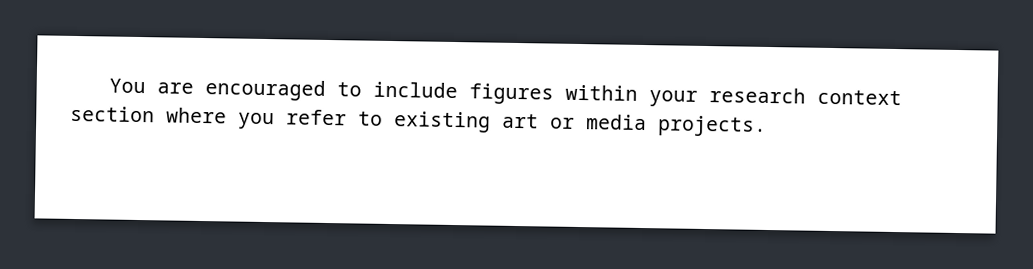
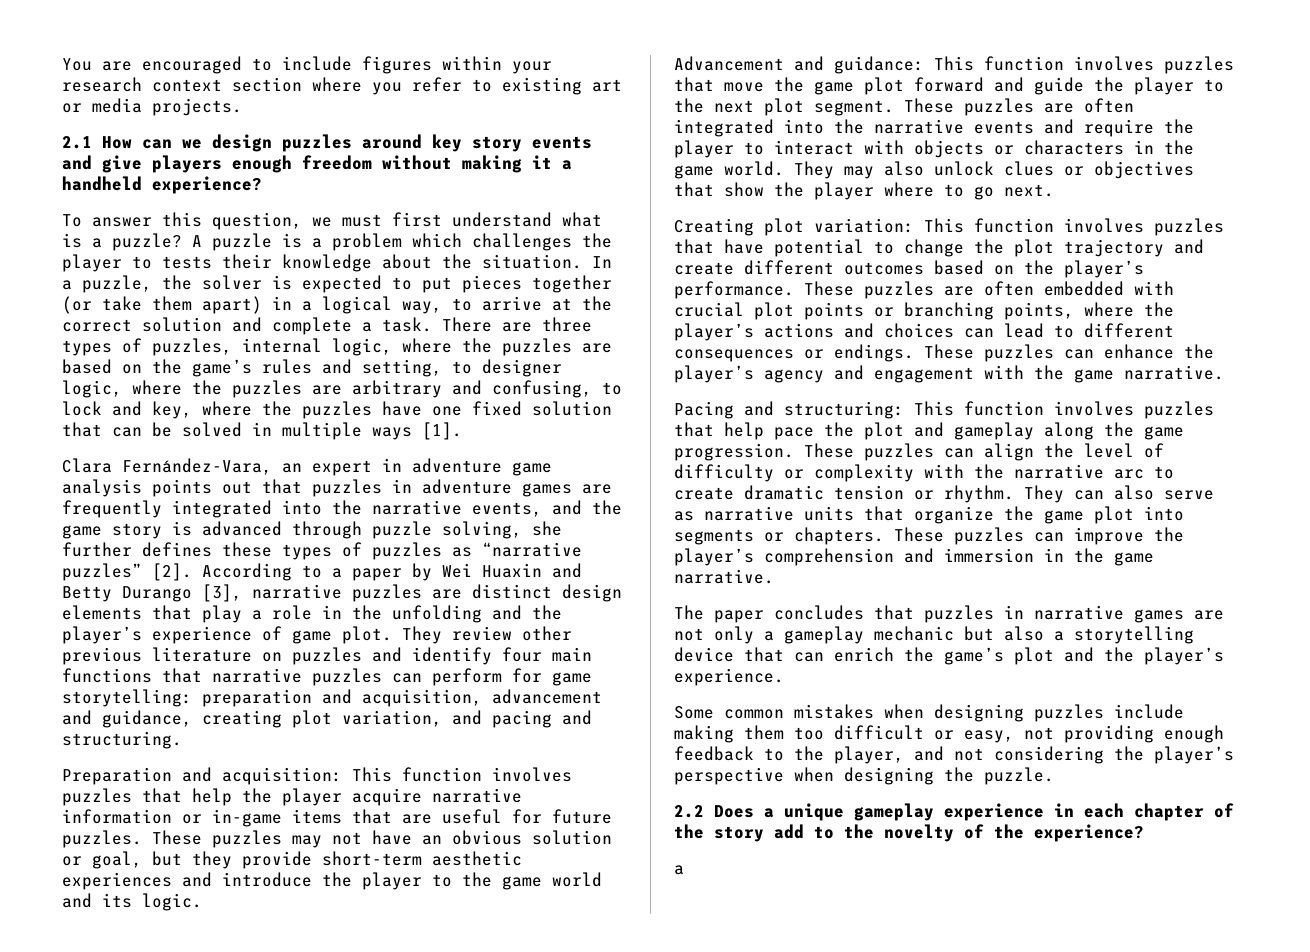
(767, 126) none -> [62,134,592,152] [62,155,572,173] [62,176,262,194] [62,212,602,230] [62,233,612,251] [62,254,612,272] [62,275,612,293] [62,296,612,314] [62,317,592,335] [62,338,612,356] [62,359,562,377] [62,380,622,398] [62,401,612,419] [62,422,462,440] [62,458,552,476] [62,479,612,497] [62,500,622,518] [62,521,562,539] [62,542,582,560] [62,563,582,581] [62,584,622,602] [62,605,562,623] [62,626,572,644] [62,647,592,665] [62,668,592,686] [62,689,602,707] [62,710,592,728] [62,731,182,749] [62,767,572,785] [62,788,522,806] [62,809,612,827] [62,830,612,848] [62,851,522,869] [62,872,602,890] [62,893,202,911] [674,56,1234,74] [674,77,1224,95] [674,98,1134,116] [674,119,1194,137] [674,140,1194,158] [674,161,1194,179] [674,182,1054,200] [674,218,1224,236] [674,239,1204,257] [674,260,1144,278] [674,281,1174,299] [674,302,1174,320] [674,323,1174,341] [674,344,1214,362] [674,365,1224,383] [674,401,1214,419] [674,422,1184,440] [674,443,1164,461] [674,464,1174,482] [674,485,1214,503] [674,506,1184,524] [674,527,1184,545] [674,548,1154,566] [674,569,774,584] [674,605,1224,623] [674,626,1194,644] [674,647,1224,665] [674,668,784,686] [674,704,1184,722] [674,725,1224,743] [674,746,1234,764] [674,767,1054,785] [674,803,1234,821] [674,824,1144,842] [674,865,684,875] // 2.1 How can we design puzzles around key story events and give players enough freedom without making it a handheld experience? // To answer this question, we must first understand what is a puzzle? A puzzle is a problem which challenges the player to tests their knowledge about the situation. In a puzzle, the solver is expected to put pieces together (or take them apart) in a logical way, to arrive at the correct solution and complete a task. There are three types of puzzles, internal logic, where the puzzles are based on the game’s rules and setting, to designer logic, where the puzzles are arbitrary and confusing, to lock and key, where the puzzles have one fixed solution that can be solved in multiple ways [1]. // Clara Fernández-Vara, an expert in adventure game analysis points out that puzzles in adventure games are frequently integrated into the narrative events, and the game story is advanced through puzzle solving, she further defines these types of puzzles as “narrative puzzles” [2]. According to a paper by Wei Huaxin and Betty Durango [3], narrative puzzles are distinct design elements that play a role in the unfolding and the player’s experience of game plot. They review other previous literature on puzzles and identify four main functions that narrative puzzles can perform for game storytelling: preparation and acquisition, advancement and guidance, creating plot variation, and pacing and structuring. // Preparation and acquisition: This function involves puzzles that help the player acquire narrative information or in-game items that are useful for future puzzles. These puzzles may not have an obvious solution or goal, but they provide short-term aesthetic experiences and introduce the player to the game world and its logic. // Advancement and guidance: This function involves puzzles that move the game plot forward and guide the player to the next plot segment. These puzzles are often integrated into the narrative events and require the player to interact with objects or characters in the game world. They may also unlock clues or objectives that show the player where to go next. // Creating plot variation: This function involves puzzles that have potential to change the plot trajectory and create different outcomes based on the player’s performance. These puzzles are often embedded with crucial plot points or branching points, where the player’s actions and choices can lead to different consequences or endings. These puzzles can enhance the player’s agency and engagement with the game narrative. // Pacing and structuring: This function involves puzzles that help pace the plot and gameplay along the game progression. These puzzles can align the level of difficulty or complexity with the narrative arc to create dramatic tension or rhythm. They can also serve as narrative units that organize the game plot into segments or chapters. These puzzles can improve the player’s comprehension and immersion in the game narrative. // The paper concludes that puzzles in narrative games are not only a gameplay mechanic but also a storytelling device that can enrich the game’s plot and the player’s experience. // Some common mistakes when designing puzzles include making them too difficult or easy, not providing enough feedback to the player, and not considering the player’s perspective when designing the puzzle. // 2.2 Does a unique gameplay experience in each chapter of the story add to the novelty of the experience? // a

